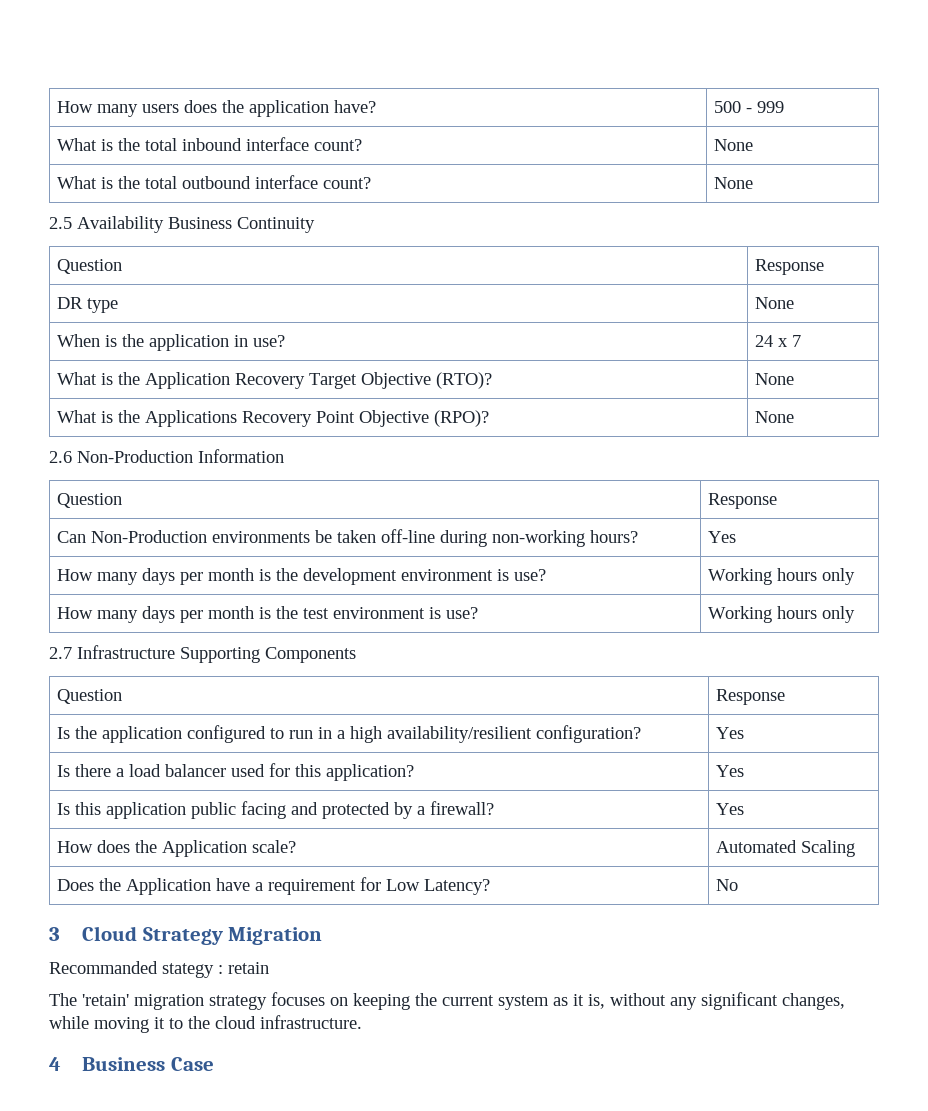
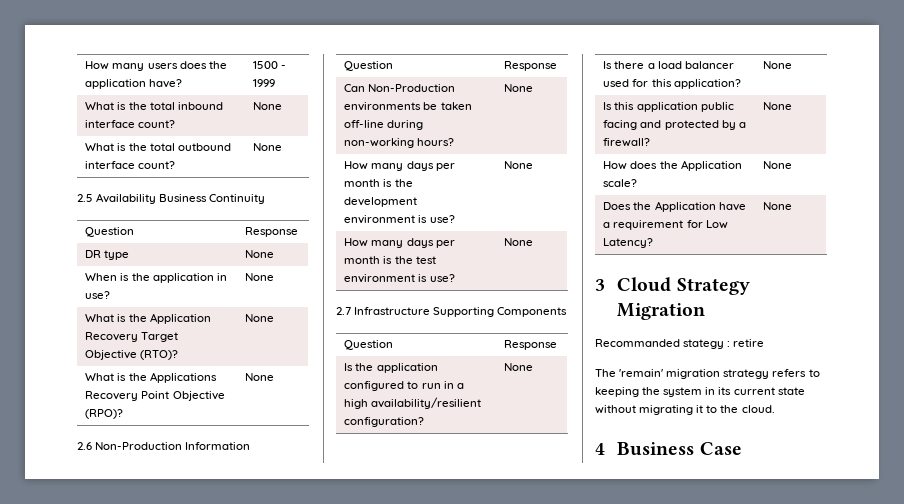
[714,101,785,113] 500 - 999 -> [253,61,287,69] [253,79,276,87] 1500 - 1999
[755,335,802,347] | 24 x 7 -> [245,273,275,281] | None
[708,531,737,543] | Yes -> [504,84,534,92] | None
[708,568,856,585] | Working hours only -> [504,161,534,169] | None
[708,606,856,623] | Working hours only -> [504,238,534,246] | None
[716,727,745,739] | Yes -> [504,363,534,371] | None
[716,765,745,777] | Yes -> [763,61,793,69] | None
[716,803,745,815] | Yes -> [763,102,793,110] | None
[716,840,856,857] | Automated Scaling -> [763,161,793,169] | None
[716,879,739,891] | No -> [763,202,793,210] | None
[228,962,269,974] retain -> [733,339,765,347] retire
[82,994,129,1006] 'retain' -> [619,369,664,377] 'remain'
[271,992,845,1010] [49,1016,149,1033] focuses on keeping the current system as it is, without any significant changes, while moving -> [772,369,820,377] [595,387,805,397] [595,405,694,415] refers to keeping the system in its current state without migrating
[215,1015,362,1029] cloud infrastructure. -> [741,405,775,413] cloud.

